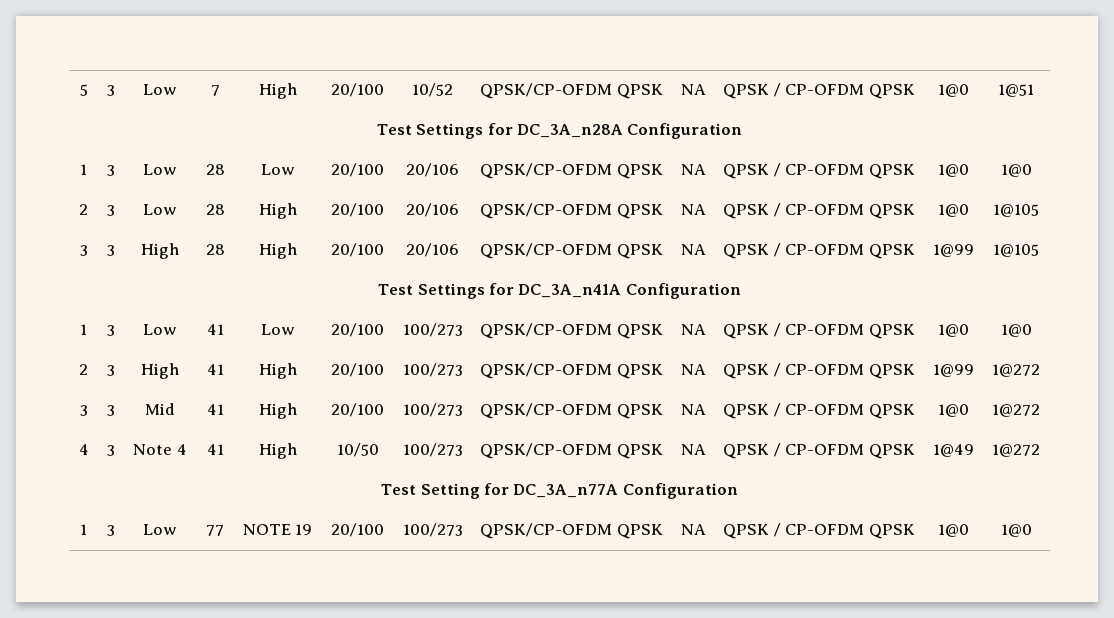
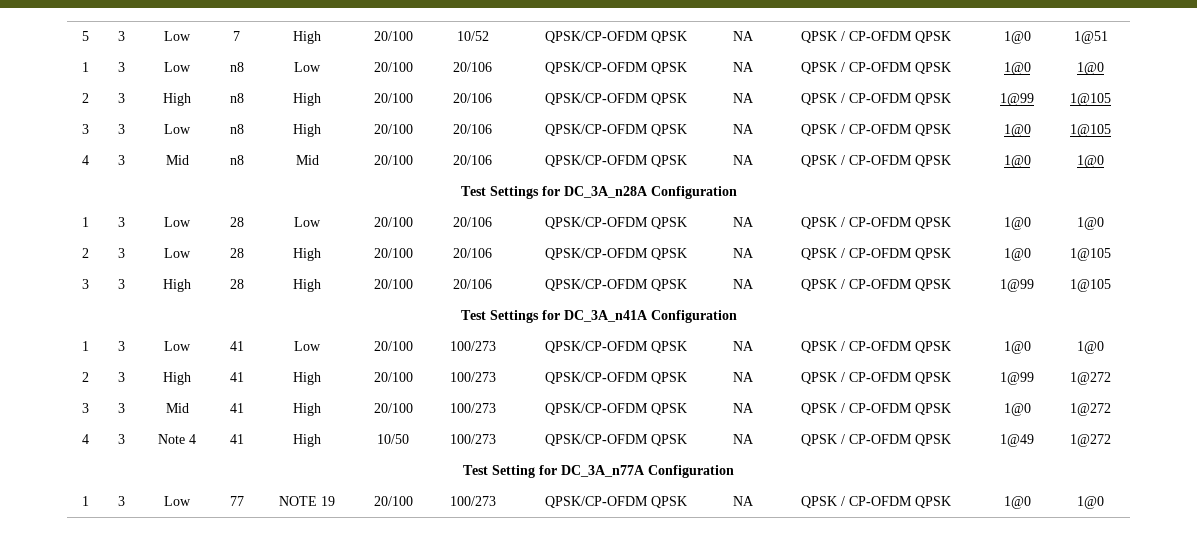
(1034, 90) none -> [82,62,89,72] [118,62,125,72] [164,62,191,72] [229,62,244,72] [294,62,321,72] [373,62,413,72] [453,62,492,72] [544,62,687,74] [732,62,754,72] [800,62,951,74] [1003,62,1031,75] [1077,62,1104,75] [82,93,89,103] [118,93,125,103] [163,93,191,106] [229,93,244,103] [293,93,321,106] [373,93,413,103] [453,93,492,103] [544,93,687,105] [732,93,754,103] [800,93,951,105] [1000,93,1034,106] [1070,93,1111,106] [82,124,89,134] [118,124,125,134] [164,124,191,134] [229,124,244,134] [293,124,321,137] [373,124,413,134] [453,124,492,134] [544,124,687,136] [732,124,754,134] [800,124,951,136] [1003,124,1031,137] [1070,124,1111,137] [82,155,89,165] [118,155,125,165] [165,155,189,165] [229,155,244,165] [295,155,319,165] [373,155,413,165] [453,155,492,165] [544,155,687,167] [732,155,754,165] [800,155,951,167] [1003,155,1031,168] [1077,155,1104,168] // 1 | 3 | Low | n8 | Low | 20/100 | 20/106 | QPSK/CP-OFDM QPSK | NA | QPSK / CP-OFDM QPSK | 1@0 | 1@0 // 2 | 3 | High | n8 | High | 20/100 | 20/106 | QPSK/CP-OFDM QPSK | NA | QPSK / CP-OFDM QPSK | 1@99 | 1@105 // 3 | 3 | Low | n8 | High | 20/100 | 20/106 | QPSK/CP-OFDM QPSK | NA | QPSK / CP-OFDM QPSK | 1@0 | 1@105 // 4 | 3 | Mid | n8 | Mid | 20/100 | 20/106 | QPSK/CP-OFDM QPSK | NA | QPSK / CP-OFDM QPSK | 1@0 | 1@0

